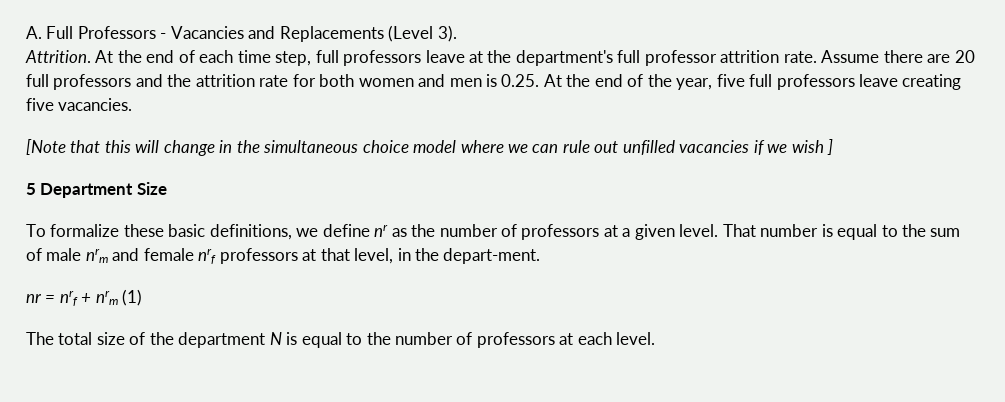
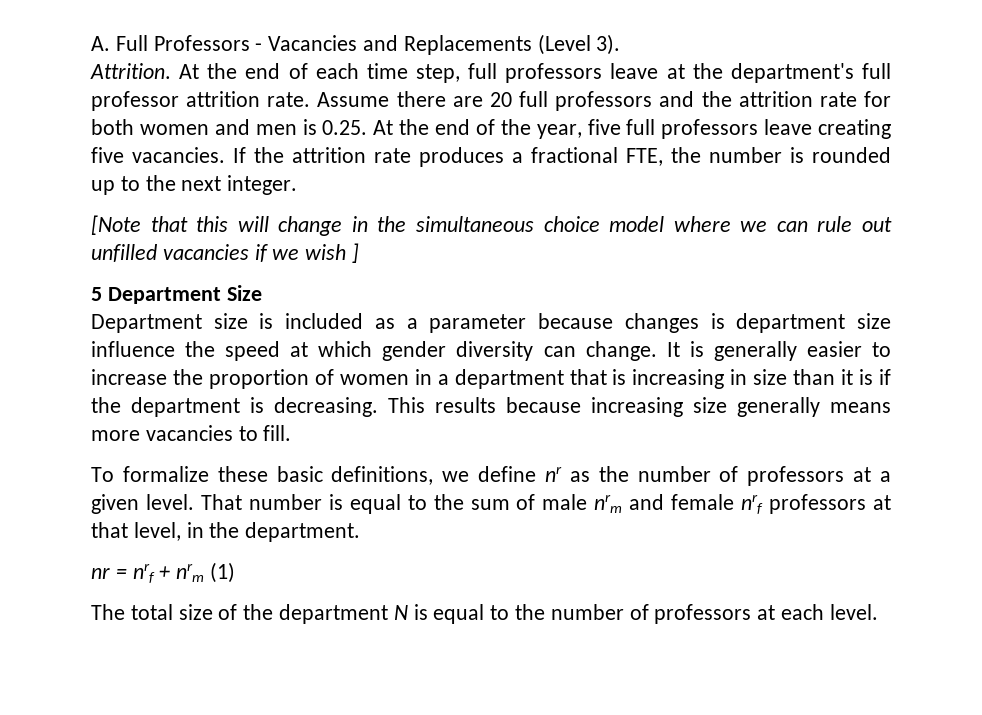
(133, 104) none -> [233,147,891,167] [91,175,298,195] If the attrition rate produces a fractional FTE, the number is rounded up to the next integer.
(167, 188) none -> [91,313,892,333] [91,341,892,361] [91,369,891,389] [91,397,891,417] [91,425,292,441] // Department size is included as a parameter because changes is department size influence the speed at which gender diversity can change. It is generally easier to increase the proportion of women in a department that is increasing in size than it is if the department is decreasing. This results because increasing size generally means more vacancies to fill.
[443,248,541,264] depart-ment. -> [245,522,361,542] department.

